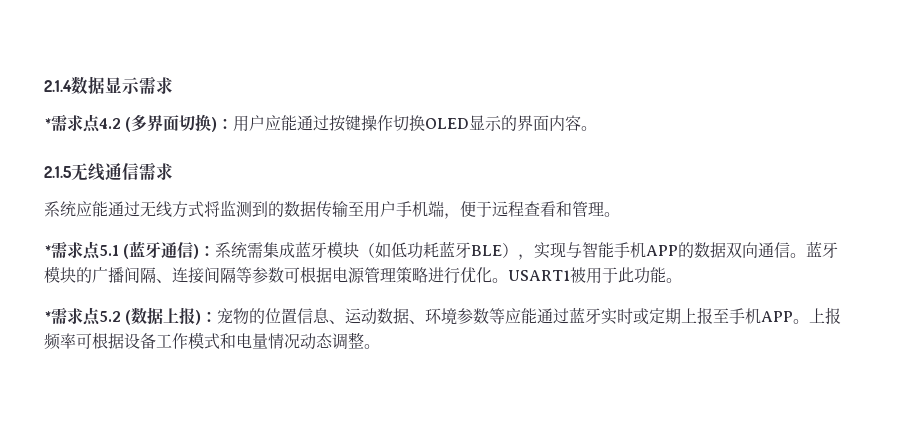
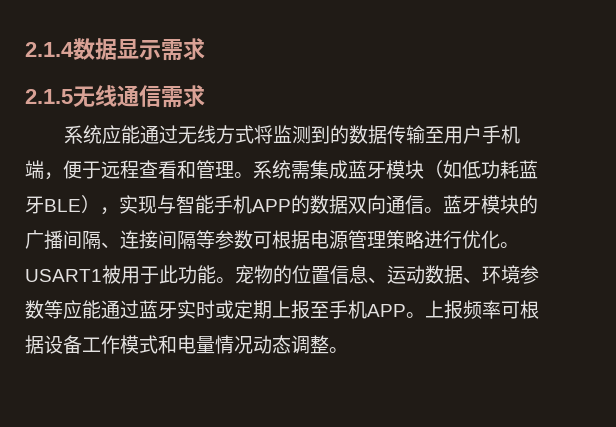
[44,114,598,132] // *需求点4.2 (多界面切换)：用户应能通过按键操作切换OLED显示的界面内容。 -> (205, 49) none
[44,241,216,259] // *需求点5.1 (蓝牙通信)： -> (253, 175) none
[44,307,218,325] // *需求点5.2 (数据上报)： -> (235, 280) none

